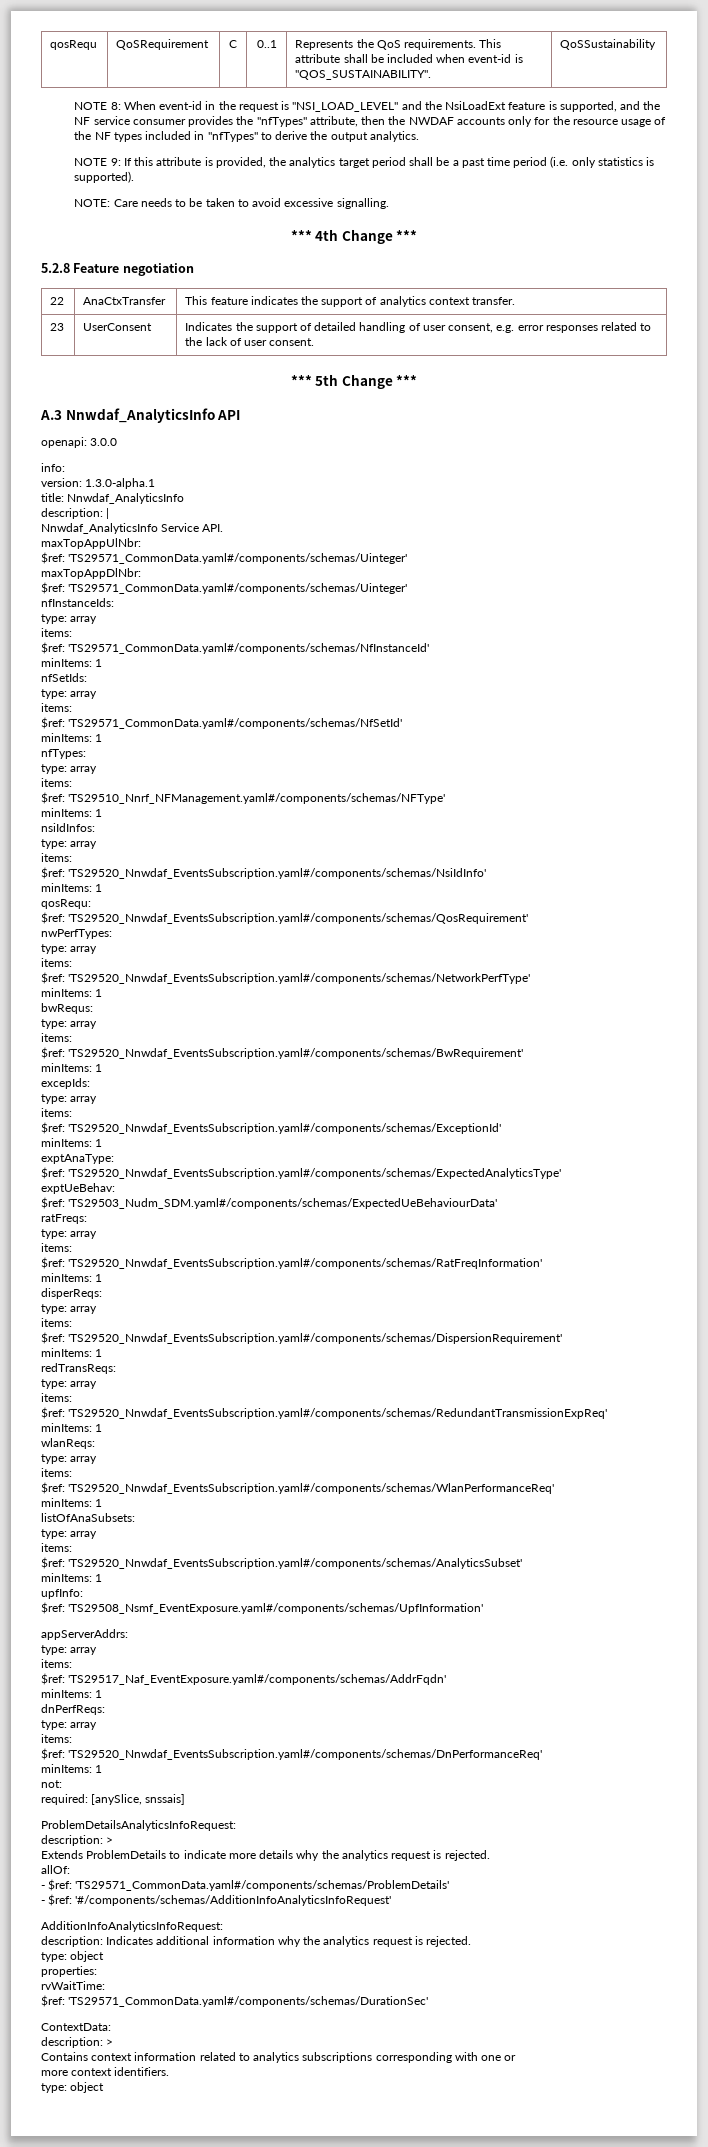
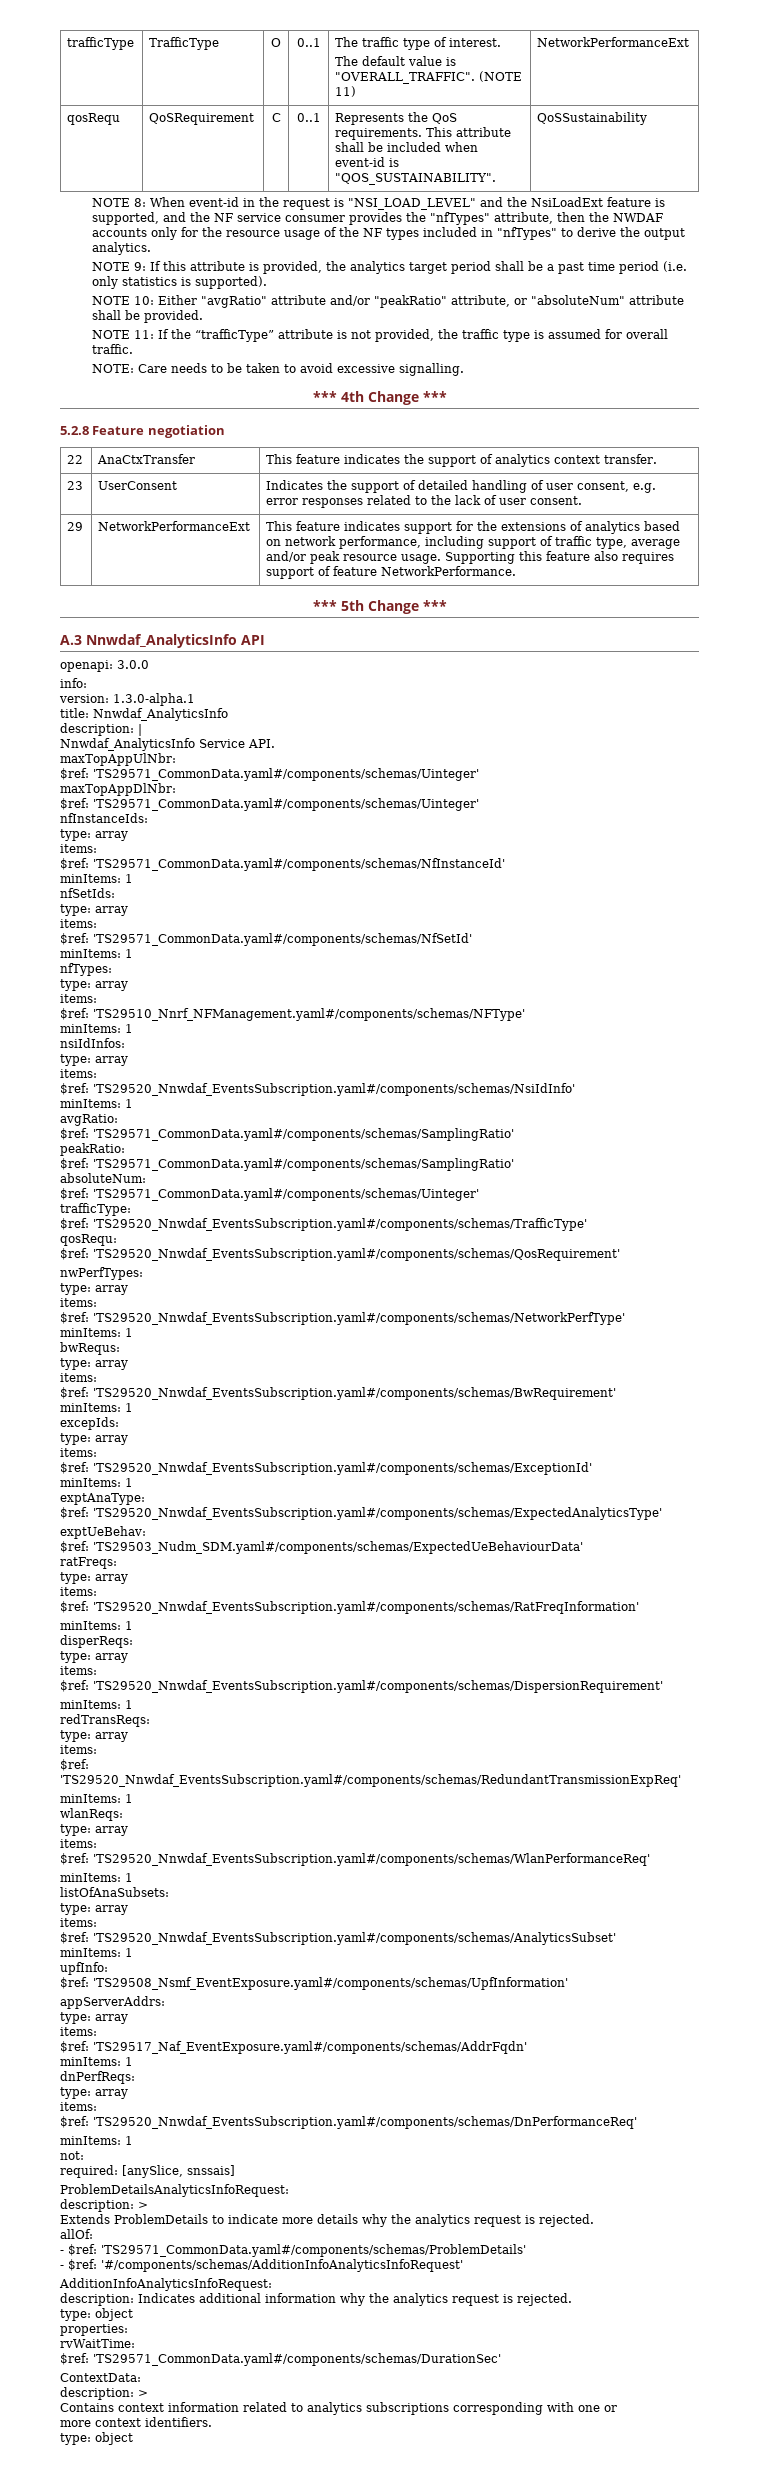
(50, 45) none -> [67,37,135,50] [149,37,220,50] [271,38,281,47] [296,38,321,47] [335,37,502,50] [335,56,457,66] [335,71,523,84] [335,86,357,97] [537,37,690,47] trafficType | TrafficType | O | 0..1 | The traffic type of interest. // The default value is "OVERALL_TRAFFIC". (NOTE 11) | NetworkPerformanceExt //
(135, 177) none -> [91,295,684,308] [91,310,203,323] [91,329,668,342] [91,344,133,354] // NOTE 10: Either "avgRatio" attribute and/or "peakRatio" attribute, or "absoluteNum" attribute shall be provided. // NOTE 11: If the “trafficType” attribute is not provided, the traffic type is assumed for overall traffic.
(315, 342) none -> [67,522,84,531] [98,521,251,531] [266,521,681,534] [266,536,681,549] [266,551,675,564] [266,566,517,579] // 29 | NetworkPerformanceExt | This feature indicates support for the extensions of analytics based on network performance, including support of traffic type, average and/or peak resource usage. Supporting this feature also requires support of feature NetworkPerformance.
(103, 888) none -> [60,1114,118,1126] [60,1128,514,1141] [60,1143,125,1156] [60,1158,514,1171] [60,1173,146,1183] [60,1188,479,1201] [60,1203,131,1216] [60,1218,587,1231] // avgRatio: // $ref: 'TS29571_CommonData.yaml#/components/schemas/SamplingRatio' // peakRatio: // $ref: 'TS29571_CommonData.yaml#/components/schemas/SamplingRatio' // absoluteNum: // $ref: 'TS29571_CommonData.yaml#/components/schemas/Uinteger' // trafficType: // $ref: 'TS29520_Nnwdaf_EventsSubscription.yaml#/components/schemas/TrafficType'

